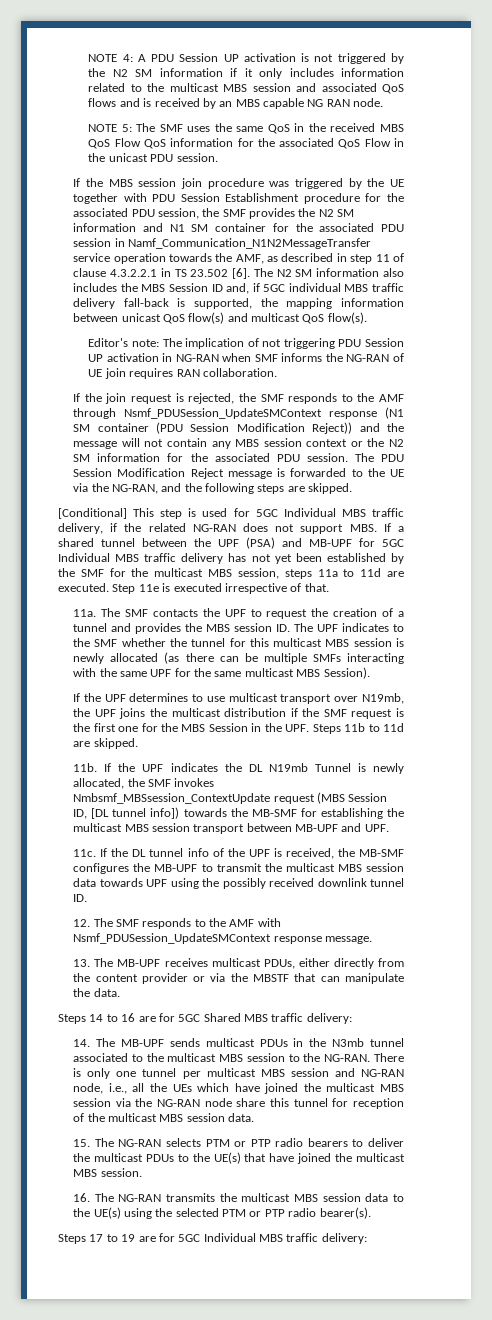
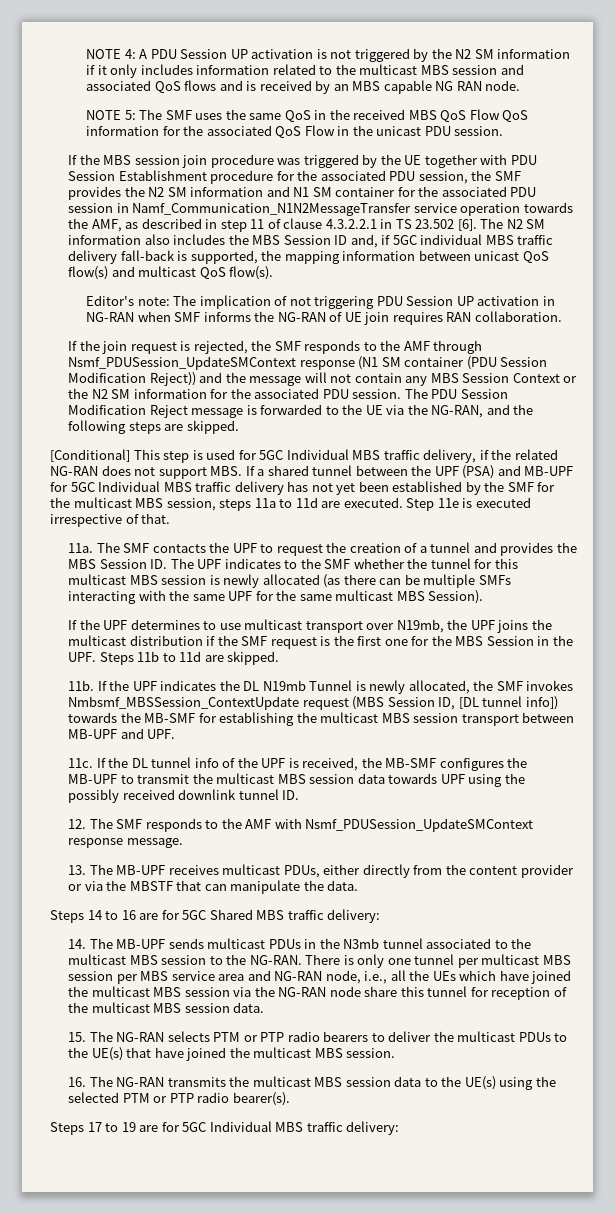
[263,438,348,447] session context -> [462,373,560,383] Session Context
[234,623,273,632] session -> [99,559,147,569] Session
[73,793,271,804] Nmbsmf_MBSsession_ContextUpdate -> [68,696,300,710] Nmbsmf_MBSSession_ContextUpdate
(329, 1072) none -> [116,971,245,984] per MBS service area

